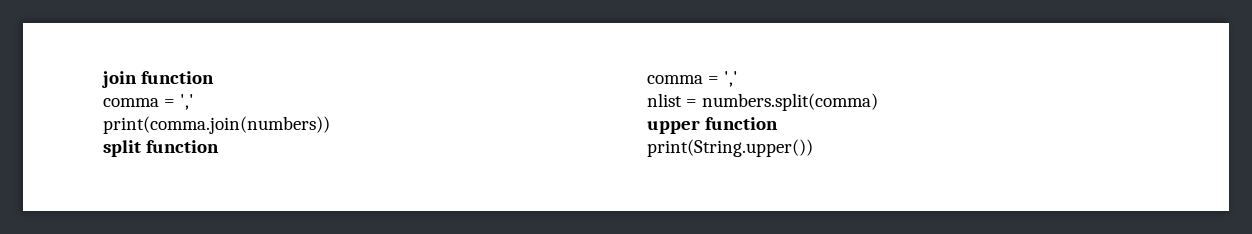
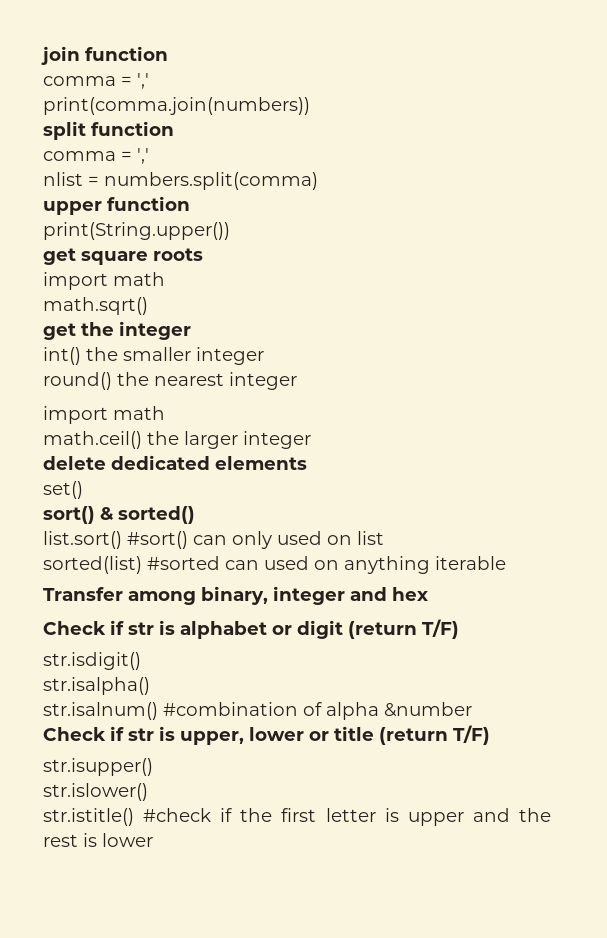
(813, 148) none -> [43,248,203,265] [43,272,165,290] [43,297,148,315] [43,321,191,340] [43,347,264,365] [43,372,297,390] [43,406,165,424] [43,431,311,449] [43,455,307,470] [43,481,83,499] [43,506,195,524] [43,531,384,549] [43,556,506,574] [43,586,428,605] [43,619,459,639] [43,652,141,670] [43,677,150,695] [43,702,472,720] [43,725,490,745] [43,758,153,776] [43,783,148,801] [43,808,551,826] [43,833,153,847] // get square roots // import math // math.sqrt() // get the integer // int() the smaller integer // round() the nearest integer // import math // math.ceil() the larger integer // delete dedicated elements // set() // sort() & sorted() // list.sort() #sort() can only used on list // sorted(list) #sorted can used on anything iterable // Transfer among binary, integer and hex // Check if str is alphabet or digit (return T/F) // str.isdigit() // str.isalpha() // str.isalnum() #combination of alpha &number // Check if str is upper, lower or title (return T/F) // str.isupper() // str.islower() // str.istitle() #check if the first letter is upper and the rest is lower

